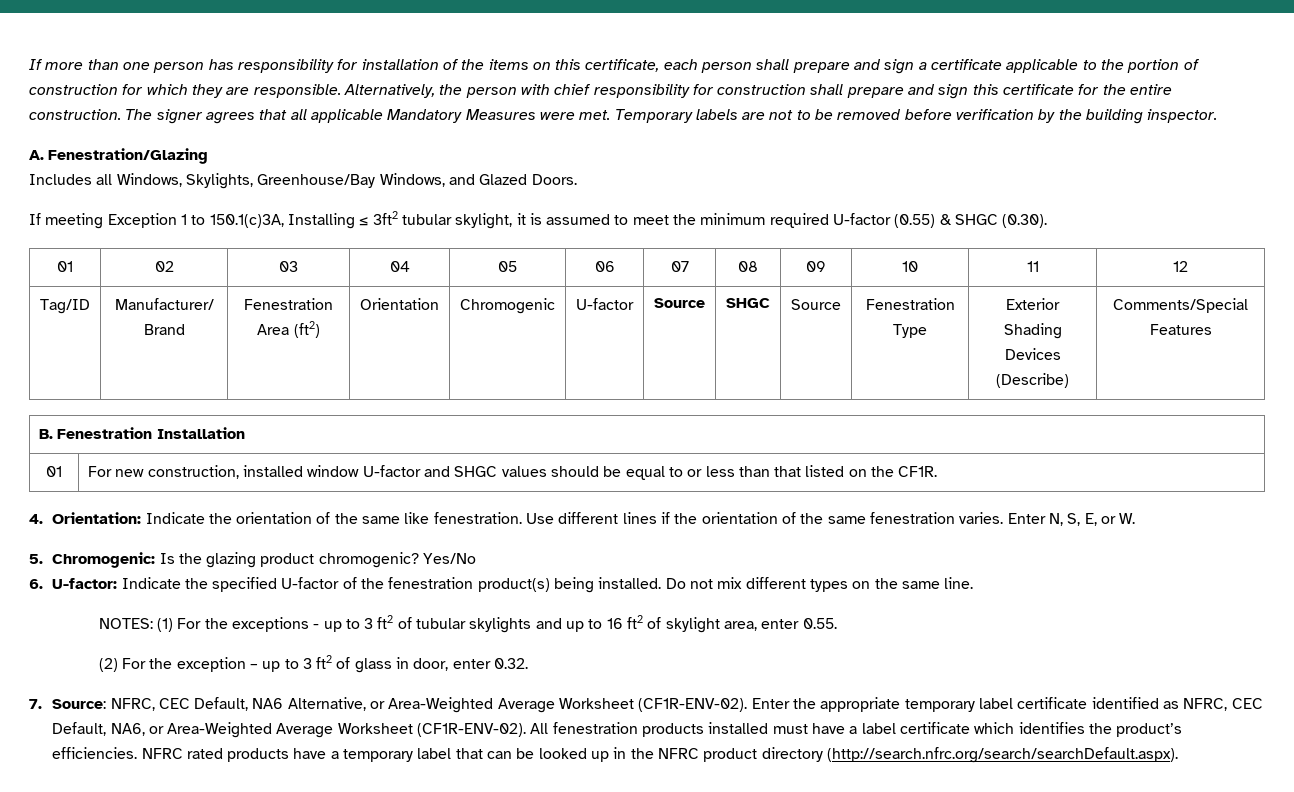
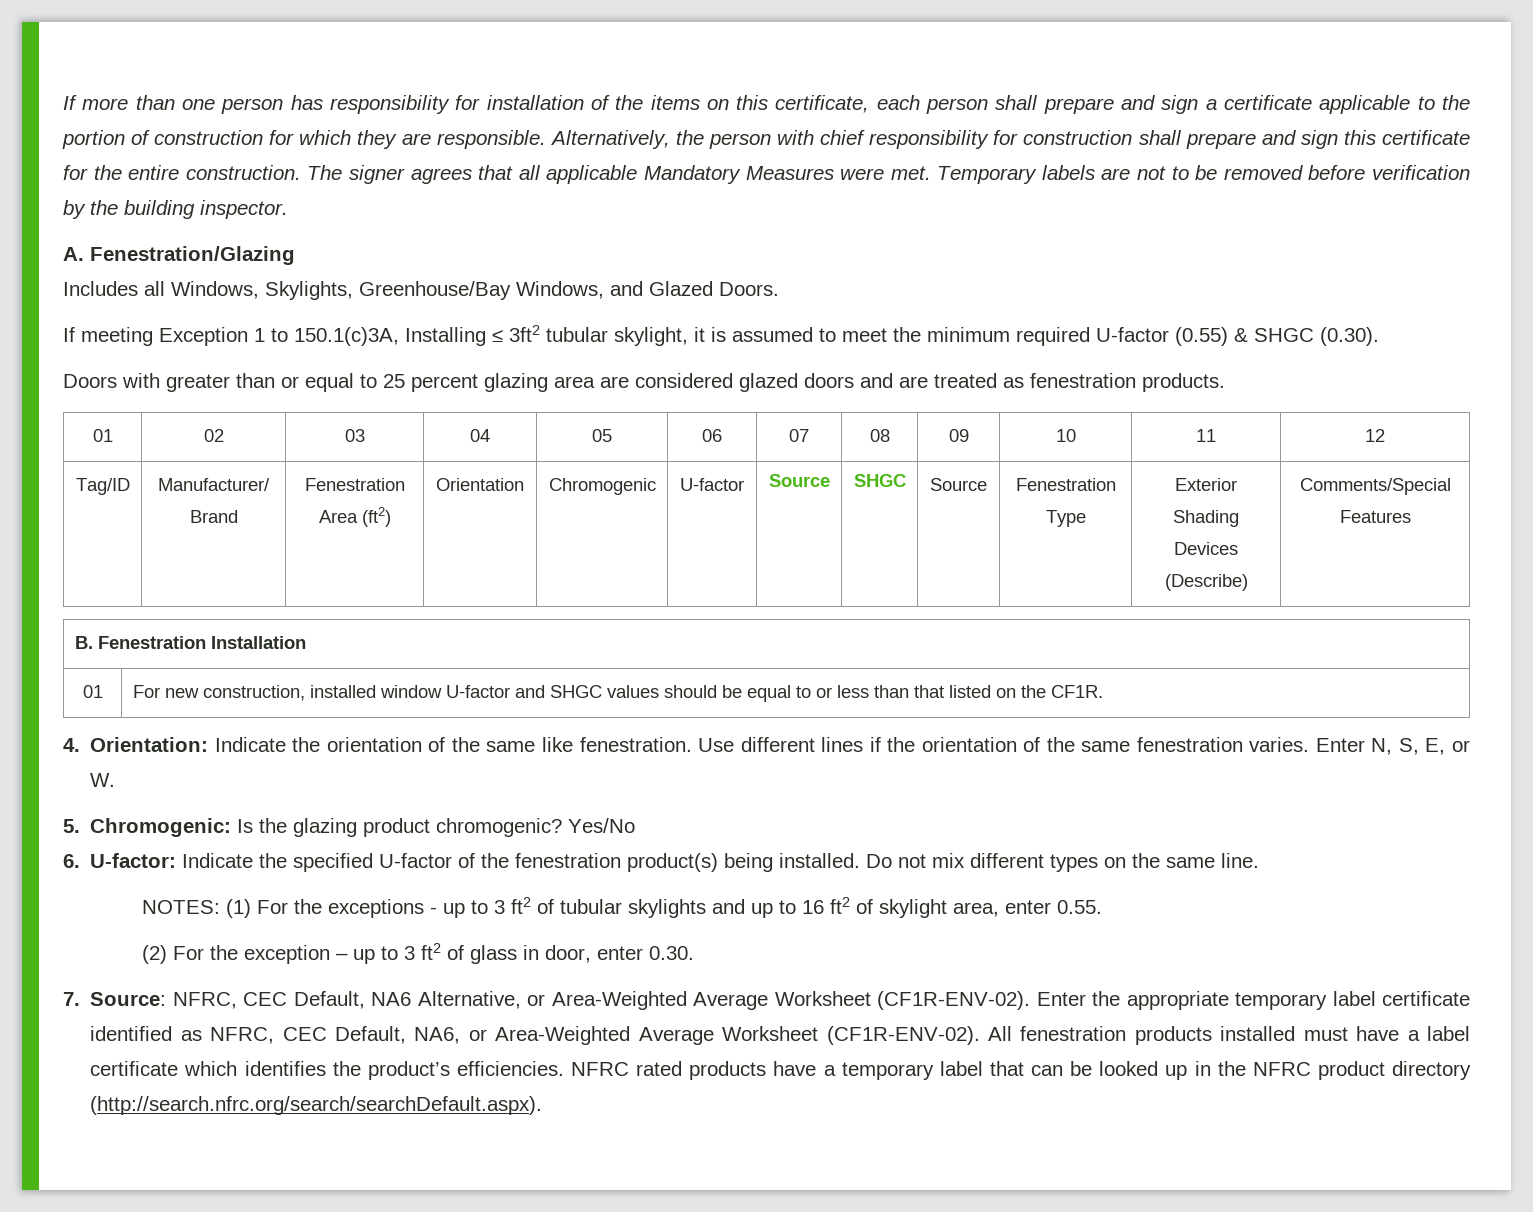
(1048, 221) none -> [63,373,1225,392] // Doors with greater than or equal to 25 percent glazing area are considered glazed doors and are treated as fenestration products.
[494,658,529,669] 0.32. -> [649,946,695,960] 0.30.

